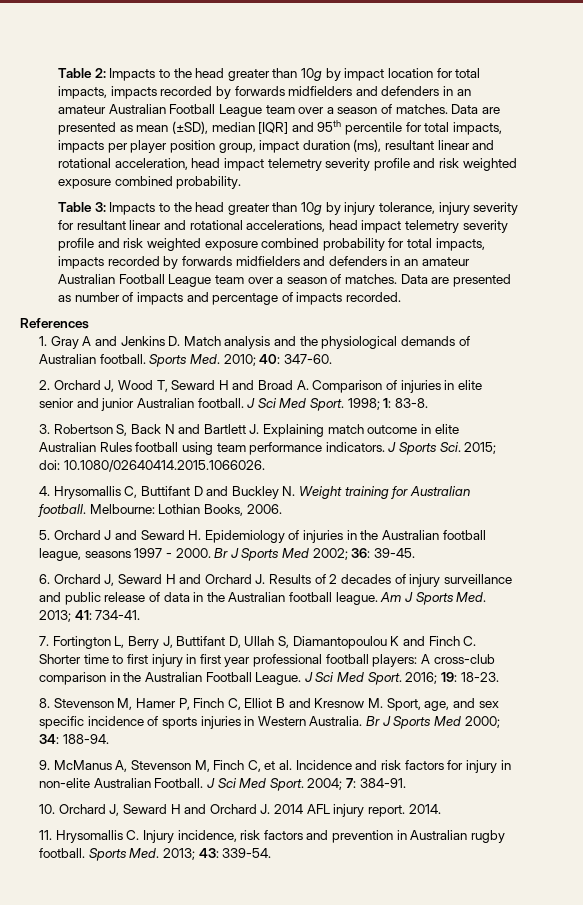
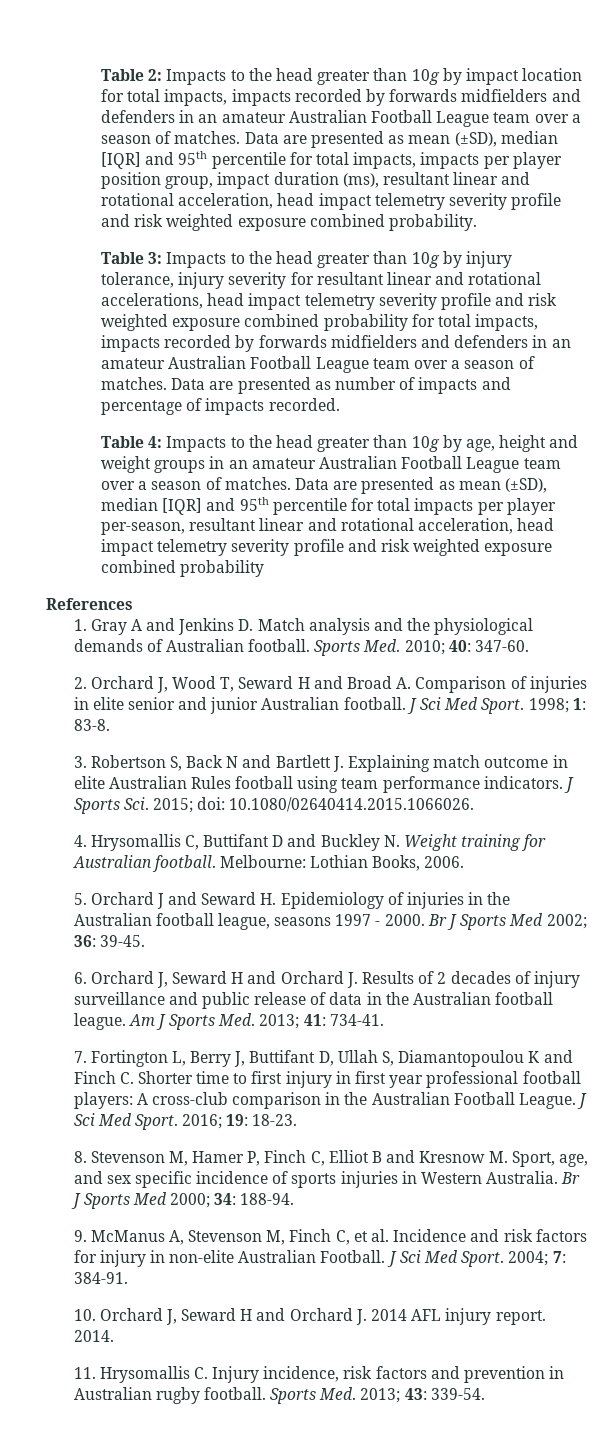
(402, 297) none -> [101,435,579,452] [101,456,561,473] [101,477,547,494] [101,497,556,515] [101,518,555,535] [101,539,553,556] [101,560,265,577] // Table 4: Impacts to the head greater than 10g by age, height and weight groups in an amateur Australian Football League team over a season of matches. Data are presented as mean (±SD), median [IQR] and 95th percentile for total impacts per player per-season, resultant linear and rotational acceleration, head impact telemetry severity profile and risk weighted exposure combined probability

